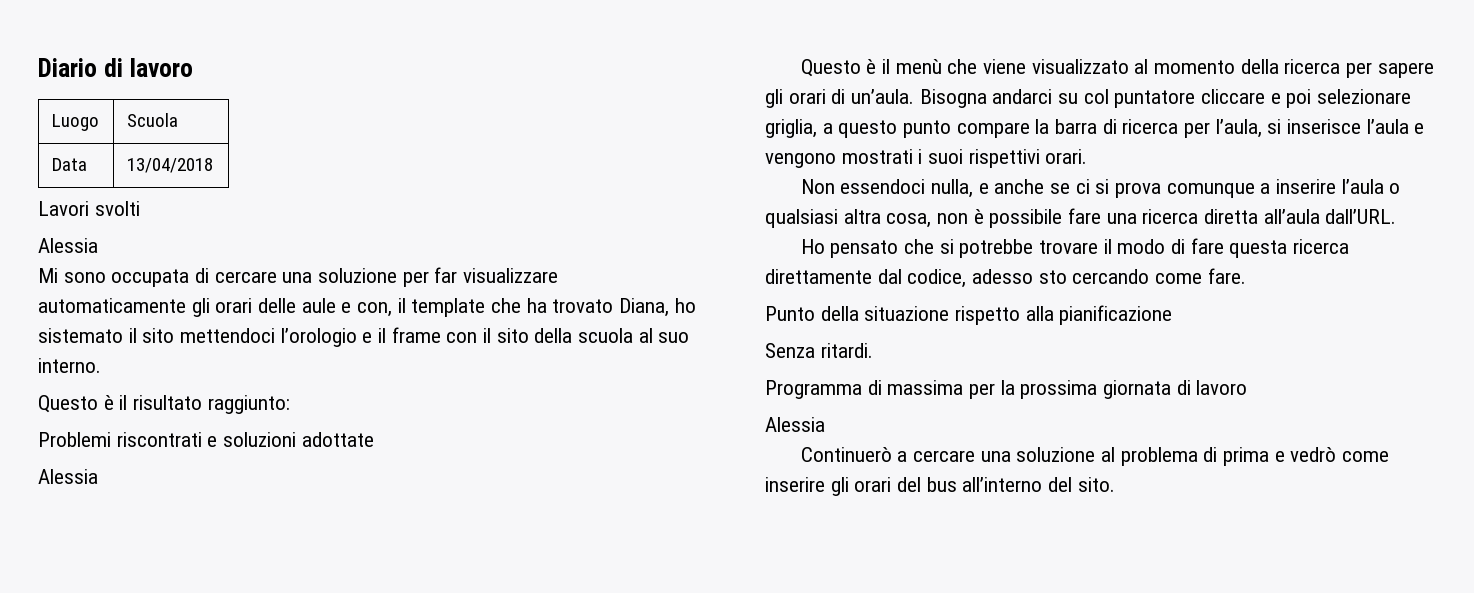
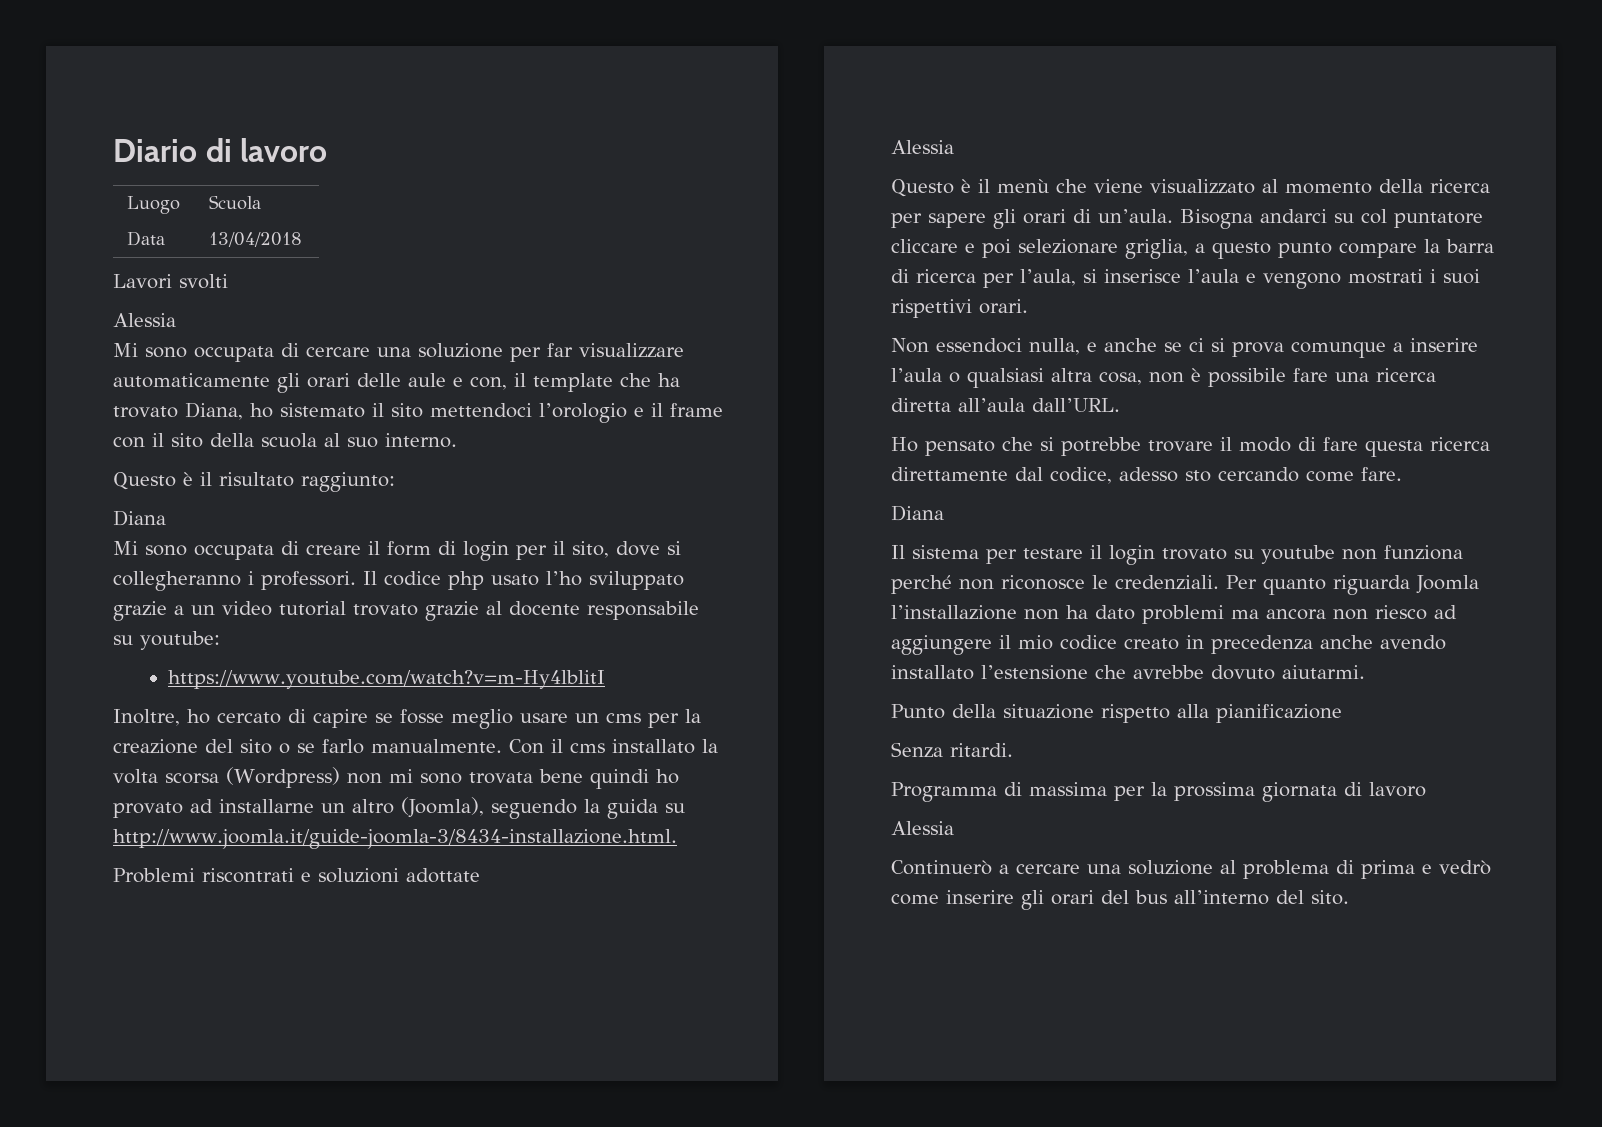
(290, 404) none -> [113,510,166,526] [113,541,681,561] [113,571,684,591] [113,601,699,621] [113,631,220,650] [168,670,606,689] [113,709,701,729] [113,739,718,754] [113,767,679,789] [113,797,686,819] [113,829,677,849] // Diana // Mi sono occupata di creare il form di login per il sito, dove si collegheranno i professori. Il codice php usato l’ho sviluppato grazie a un video tutorial trovato grazie al docente responsabile su youtube: // https://www.youtube.com/watch?v=m-Hy4lblitI // Inoltre, ho cercato di capire se fosse meglio usare un cms per la creazione del sito o se farlo manualmente. Con il cms installato la volta scorsa (Wordpress) non mi sono trovata bene quindi ho provato ad installarne un altro (Joomla), seguendo la guida su http://www.joomla.it/guide-joomla-3/8434-installazione.html.
(1246, 276) none -> [891,505,944,521] [891,545,1463,565] [891,575,1479,595] [891,605,1457,624] [891,635,1446,655] [891,665,1365,680] // Diana // Il sistema per testare il login trovato su youtube non funziona perché non riconosce le credenziali. Per quanto riguarda Joomla l’installazione non ha dato problemi ma ancora non riesco ad aggiungere il mio codice creato in precedenza anche avendo installato l’estensione che avrebbe dovuto aiutarmi.

